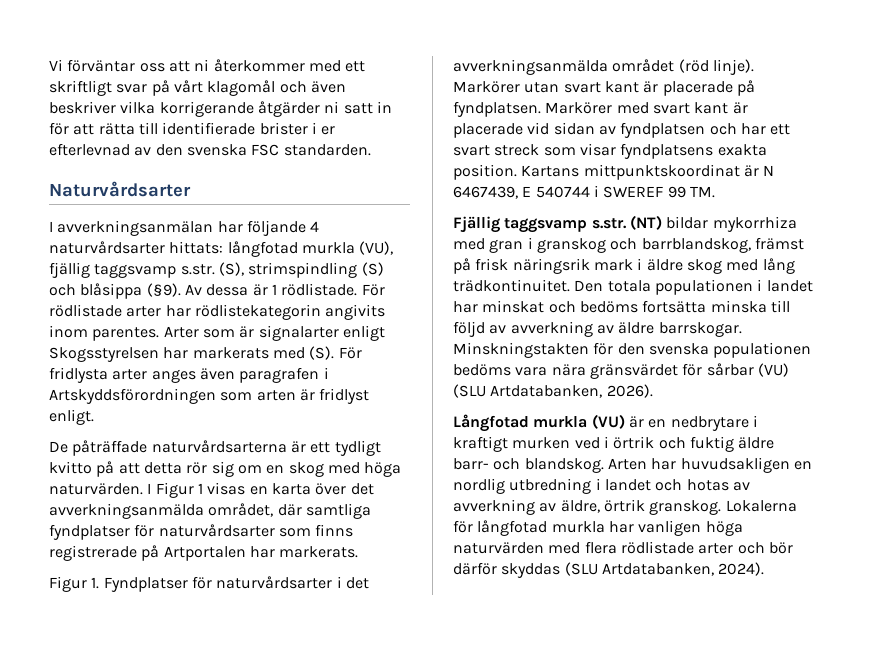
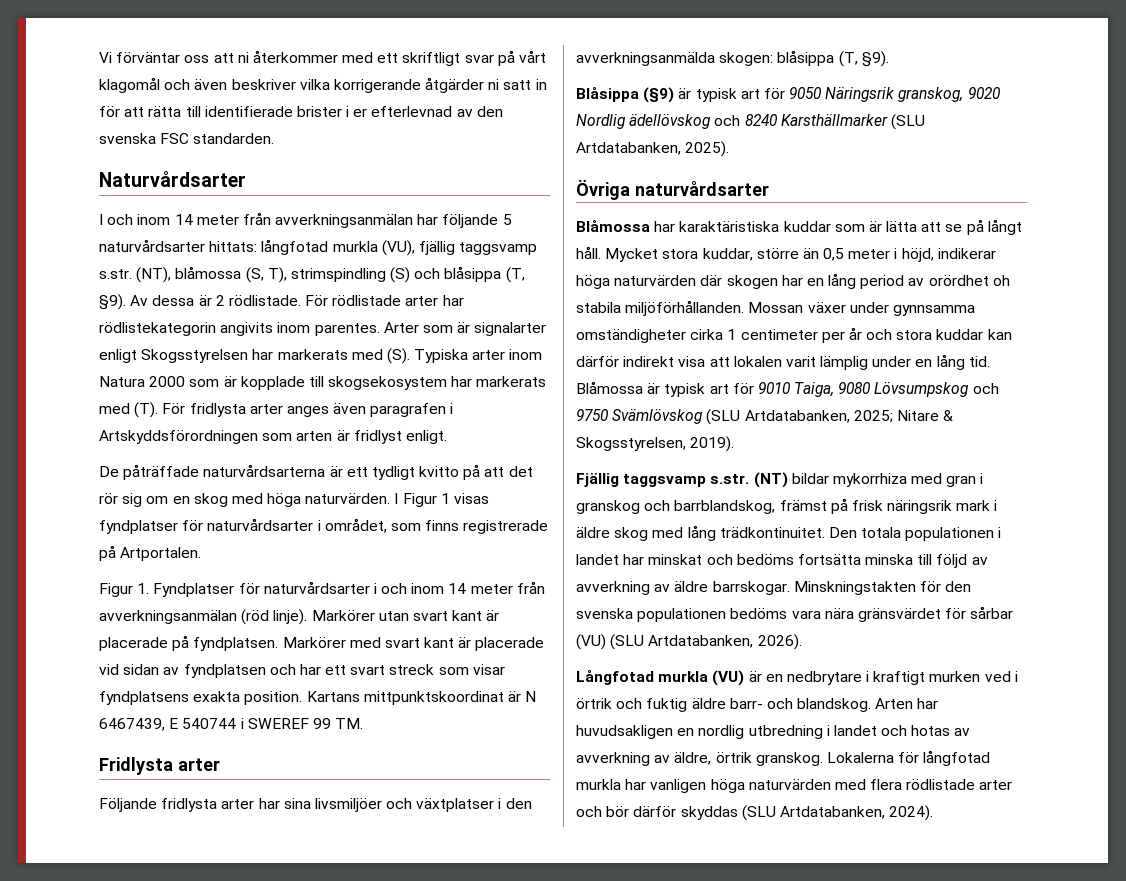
(53, 226) none -> [107,212,271,225] och inom 14 meter från
[310,221,320,232] 4 -> [502,214,512,225] 5
[218,262,244,276] (S), -> [136,266,287,283] (NT), blåmossa (S, T),
[146,283,181,297] (§9). -> [505,267,525,283] [99,294,126,310] (T, §9).
[271,284,277,295] 1 -> [215,295,225,306] 2
(335, 353) none -> [414,349,543,363] [99,376,547,390] [99,402,159,418] Typiska arter inom Natura 2000 som är kopplade till skogsekosystem har markerats med (T).
[143,462,182,474] detta -> [508,466,533,477] det
[249,483,374,495] [49,503,371,519] en karta över det avverkningsanmälda området, där samtliga -> (490, 498) none
(275, 530) none -> [317,518,387,533] i området,
[163,546,359,561] Artportalen har markerats. -> [120,547,202,561] Artportalen.
[345,577,369,589] [453,59,675,75] det avverkningsanmälda området -> [381,581,545,594] [99,610,237,624] och inom 14 meter från avverkningsanmälan
(715, 192) none -> [99,757,220,775] [99,798,532,812] [576,50,889,67] [576,87,1001,103] [576,114,925,130] [576,141,730,157] [576,179,769,200] [576,219,1022,235] [576,246,996,262] [576,273,1010,289] [576,300,975,316] [576,327,1012,343] [576,354,990,370] [576,381,999,397] [576,409,954,425] [576,436,735,452] // Fridlysta arter // Följande fridlysta arter har sina livsmiljöer och växtplatser i den avverkningsanmälda skogen: blåsippa (T, §9). // Blåsippa (§9) är typisk art för 9050 Näringsrik granskog, 9020 Nordlig ädellövskog och 8240 Karsthällmarker (SLU Artdatabanken, 2025). // Övriga naturvårdsarter // Blåmossa har karaktäristiska kuddar som är lätta att se på långt håll. Mycket stora kuddar, större än 0,5 meter i höjd, indikerar höga naturvärden där skogen har en lång period av orördhet oh stabila miljöförhållanden. Mossan växer under gynnsamma omständigheter cirka 1 centimeter per år och stora kuddar kan därför indirekt visa att lokalen varit lämplig under en lång tid. Blåmossa är typisk art för 9010 Taiga, 9080 Lövsumpskog och 9750 Svämlövskog (SLU Artdatabanken, 2025; Nitare & Skogsstyrelsen, 2019).

